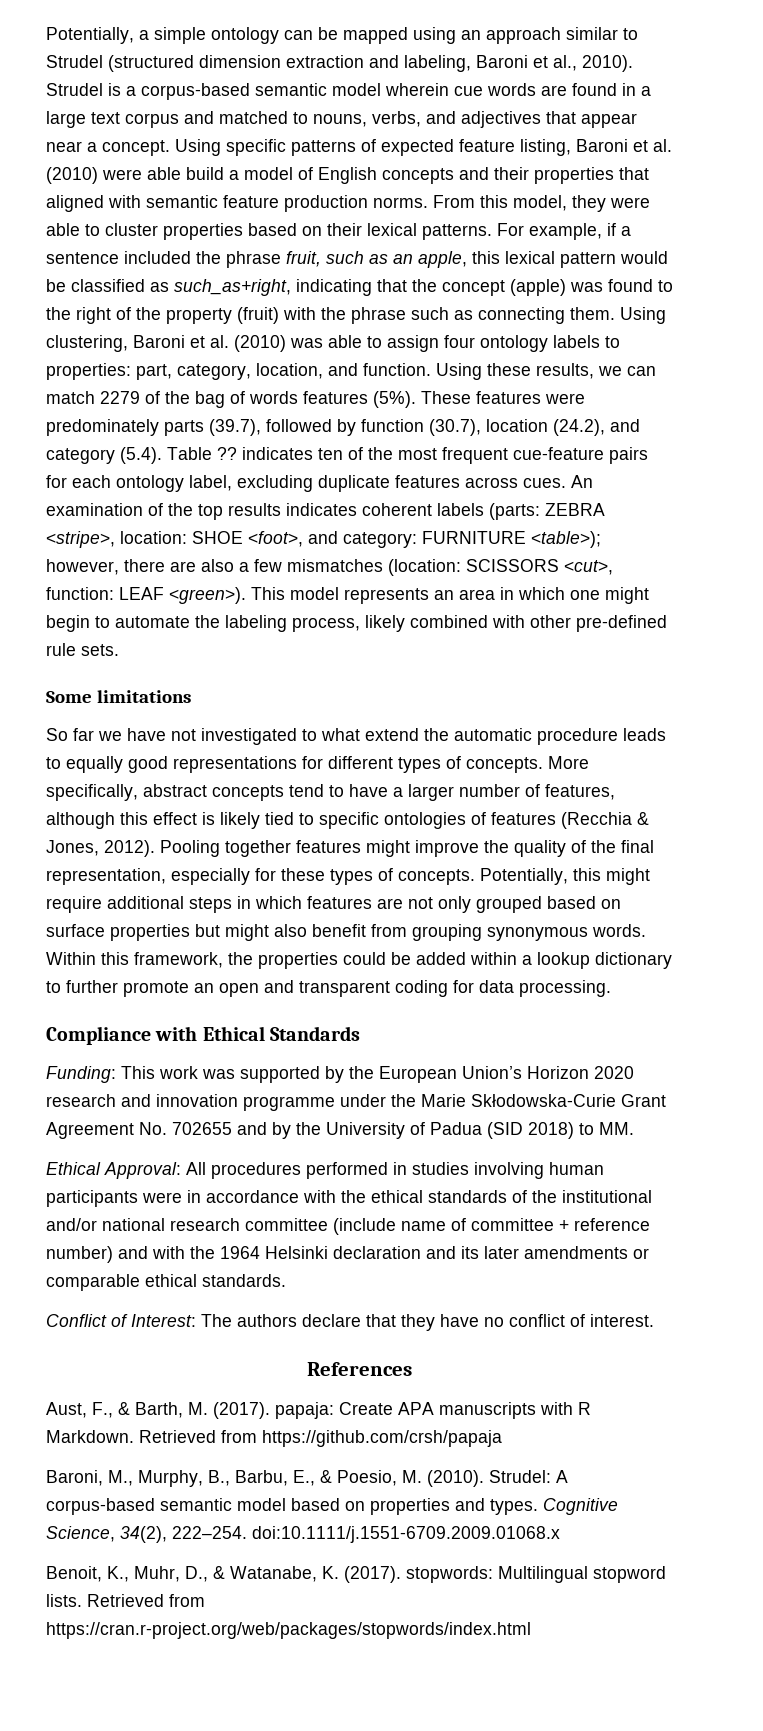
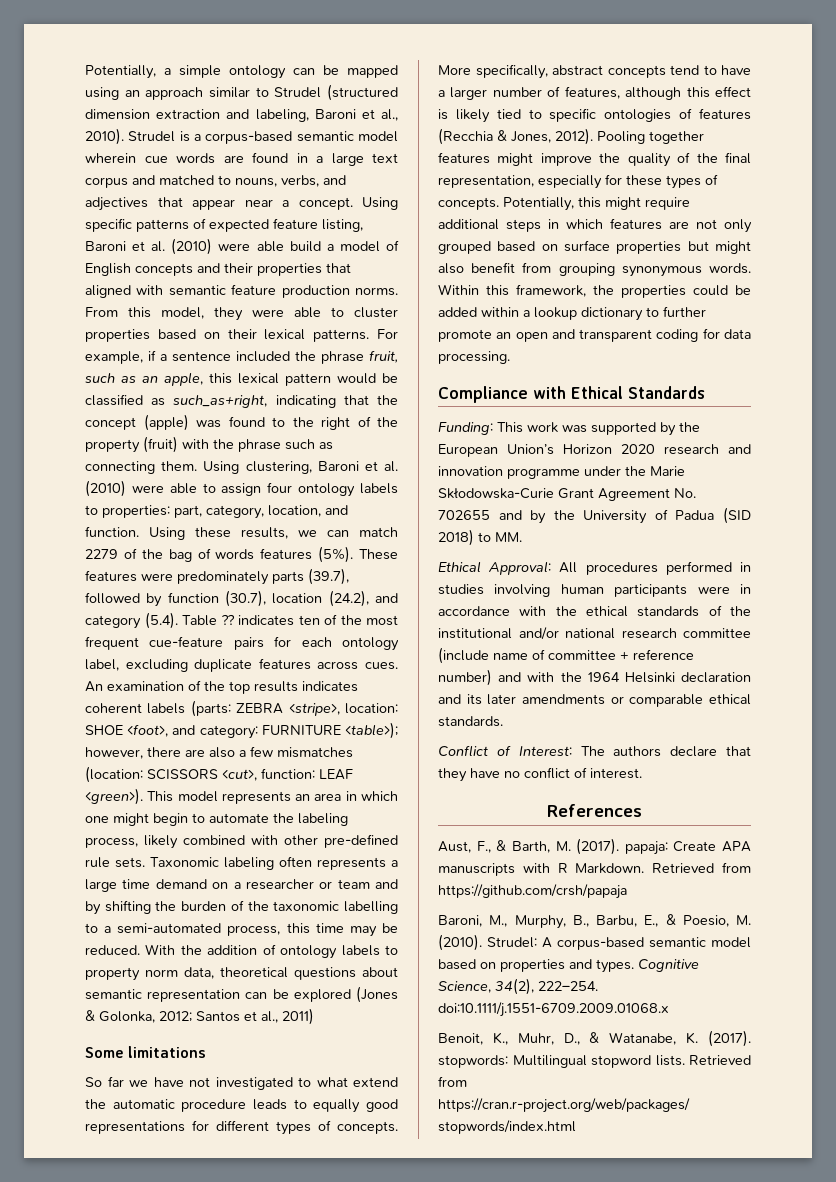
[290,338,323,348] was -> [131,485,164,493] were
(119, 650) none -> [150,856,398,870] [85,879,398,892] [85,900,398,915] [85,923,398,937] [85,944,398,959] [85,967,398,981] [85,986,398,1003] [85,1008,314,1025] Taxonomic labeling often represents a large time demand on a researcher or team and by shifting the burden of the taxonomic labelling to a semi-automated process, this time may be reduced. With the addition of ontology labels to property norm data, theoretical questions about semantic representation can be explored (Jones & Golonka, 2012; Santos et al., 2011)

